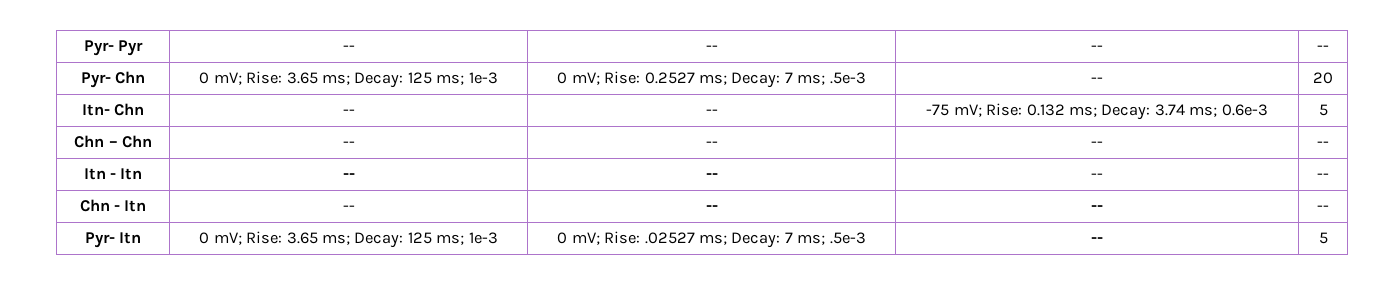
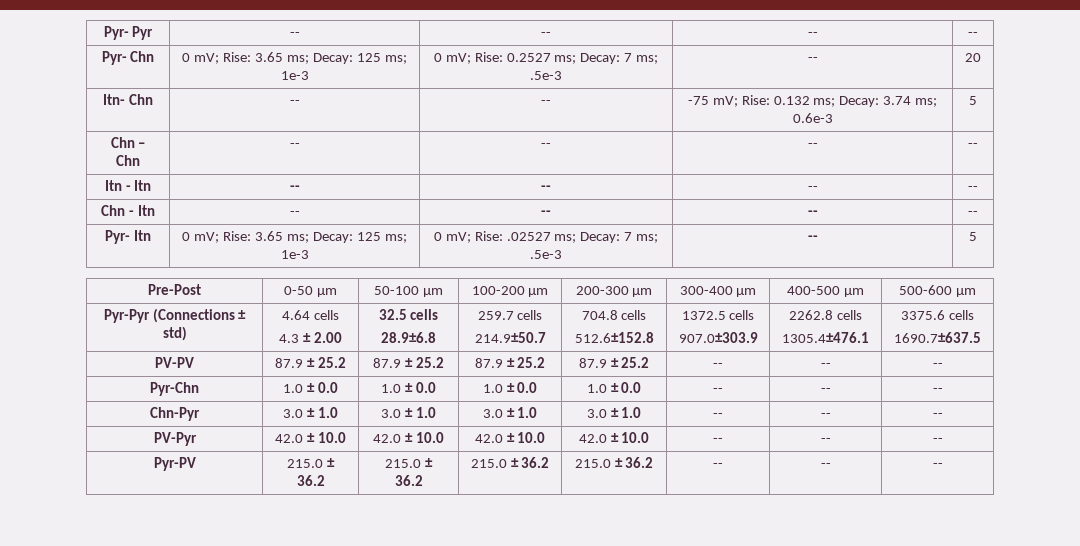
(1328, 238) none -> [148,284,201,295] [284,286,337,297] [374,286,443,297] [471,286,549,297] [575,286,653,297] [679,286,757,297] [787,286,864,297] [899,285,976,297] [103,308,247,323] [162,326,187,341] [282,310,339,320] [279,332,342,343] [378,309,439,320] [381,332,436,343] [477,310,543,320] [474,332,546,343] [581,310,647,320] [574,332,654,343] [681,310,755,320] [678,332,758,343] [789,310,862,320] [782,332,869,343] [901,310,974,320] [894,332,981,343] [155,357,194,368] [275,357,346,368] [373,357,444,368] [474,357,546,368] [578,357,650,368] [713,363,723,368] [820,363,831,368] [932,363,943,368] [150,382,199,396] [283,382,338,393] [381,382,436,393] [482,382,538,393] [586,382,642,393] [713,388,723,393] [820,388,831,393] [932,388,943,393] [150,407,200,421] [283,407,338,418] [381,407,436,418] [482,407,538,418] [586,407,642,418] [713,413,723,418] [820,413,831,418] [932,413,943,418] [153,432,197,446] [275,432,346,443] [373,432,444,443] [474,432,546,443] [578,432,650,443] [713,438,723,443] [820,438,831,443] [932,438,943,443] [153,457,196,471] [287,458,335,468] [296,475,325,486] [385,458,433,468] [394,475,423,486] [470,457,550,468] [574,457,654,468] [713,463,723,468] [820,463,831,468] [932,463,943,468] // Pre-Post | 0-50 µm | 50-100 µm | 100-200 µm | 200-300 µm | 300-400 µm | 400-500 µm | 500-600 µm // Pyr-Pyr (Connections ± std) | 4.64 cells // 4.3 ± 2.00 | 32.5 cells // 28.9±6.8 | 259.7 cells // 214.9±50.7 | 704.8 cells // 512.6±152.8 | 1372.5 cells // 907.0±303.9 | 2262.8 cells // 1305.4±476.1 | 3375.6 cells // 1690.7±637.5 // PV-PV | 87.9 ± 25.2 | 87.9 ± 25.2 | 87.9 ± 25.2 | 87.9 ± 25.2 | -- | -- | -- // Pyr-Chn | 1.0 ± 0.0 | 1.0 ± 0.0 | 1.0 ± 0.0 | 1.0 ± 0.0 | -- | -- | -- // Chn-Pyr | 3.0 ± 1.0 | 3.0 ± 1.0 | 3.0 ± 1.0 | 3.0 ± 1.0 | -- | -- | -- // PV-Pyr | 42.0 ± 10.0 | 42.0 ± 10.0 | 42.0 ± 10.0 | 42.0 ± 10.0 | -- | -- | -- // Pyr-PV | 215.0 ± 36.2 | 215.0 ± 36.2 | 215.0 ± 36.2 | 215.0 ± 36.2 | -- | -- | --

